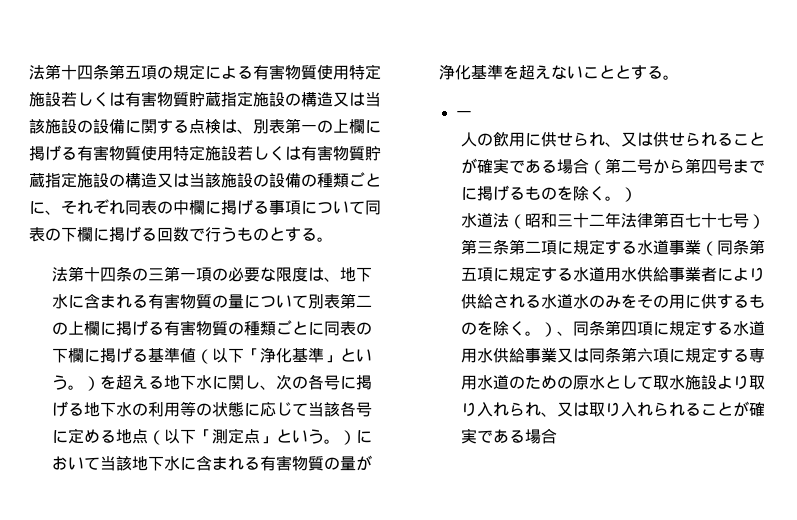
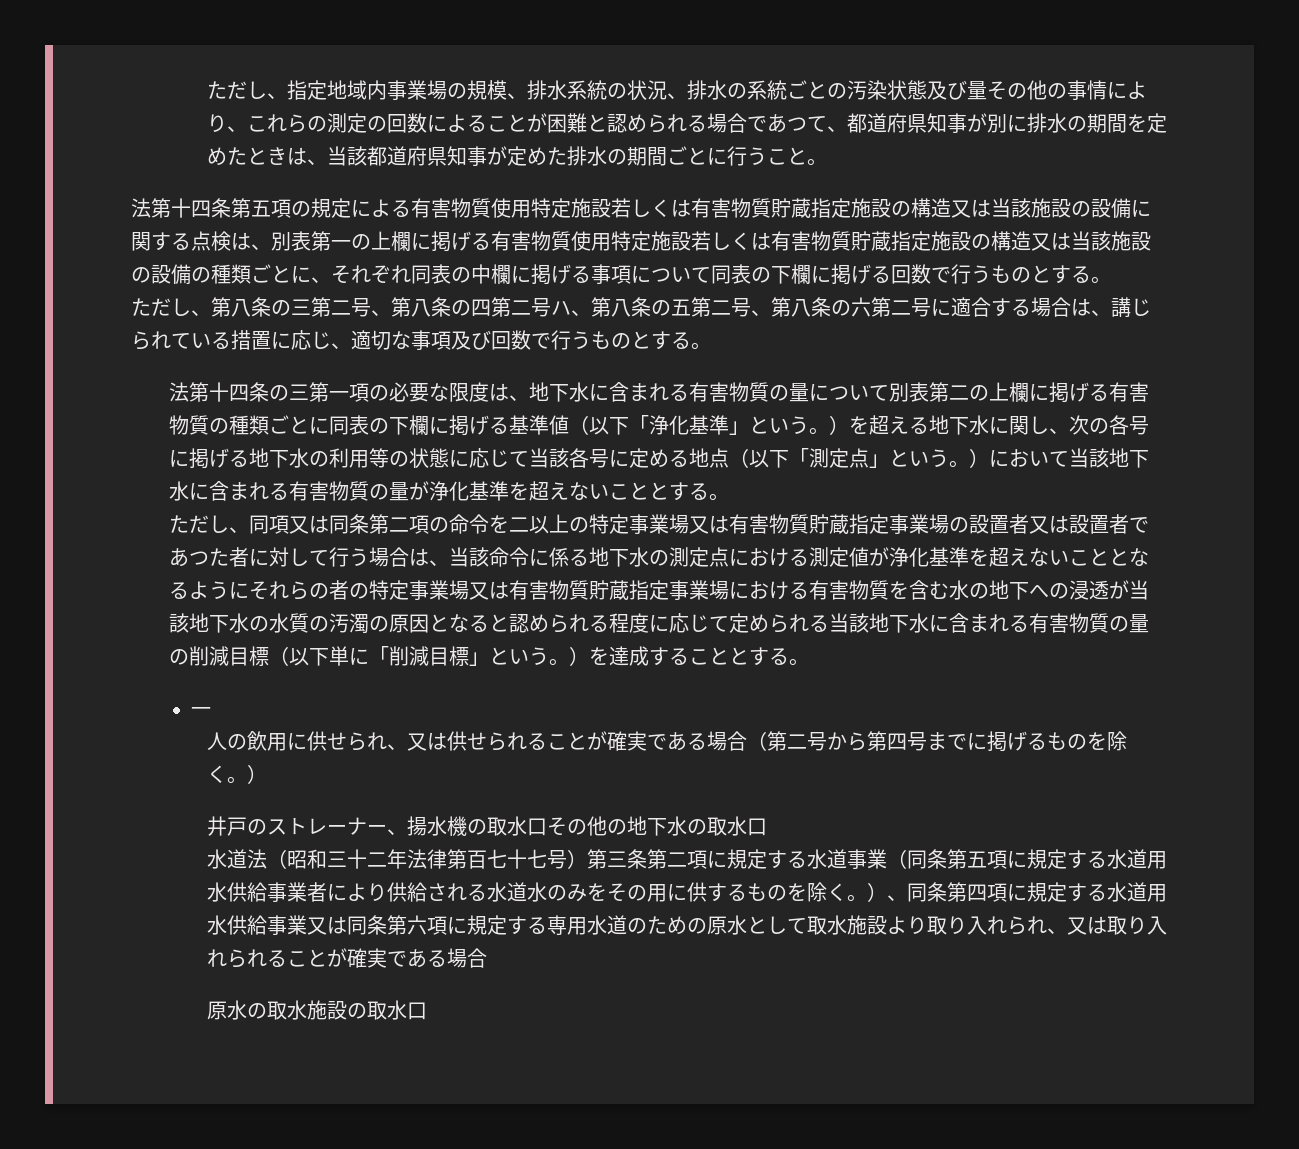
(29, 72) none -> [206,80,1147,100] [206,113,1167,133] [206,146,827,166] ただし、指定地域内事業場の規模、排水系統の状況、排水の系統ごとの汚染状態及び量その他の事情により、これらの測定の回数によることが困難と認められる場合であつて、都道府県知事が別に排水の期間を定めたときは、当該都道府県知事が定めた排水の期間ごとに行うこと。 //
(333, 239) none -> [131,297,1151,317] [131,330,711,350] // ただし、第八条の三第二号、第八条の四第二号ハ、第八条の五第二号、第八条の六第二号に適合する場合は、講じられている措置に応じ、適切な事項及び回数で行うものとする。
(679, 77) none -> [168,514,1149,534] [168,547,1149,567] [168,580,1149,600] [168,613,1149,634] [168,646,809,666] // ただし、同項又は同条第二項の命令を二以上の特定事業場又は有害物質貯蔵指定事業場の設置者又は設置者であつた者に対して行う場合は、当該命令に係る地下水の測定点における測定値が浄化基準を超えないこととなるようにそれらの者の特定事業場又は有害物質貯蔵指定事業場における有害物質を含む水の地下への浸透が当該地下水の水質の汚濁の原因となると認められる程度に応じて定められる当該地下水に含まれる有害物質の量の削減目標（以下単に「削減目標」という。）を達成することとする。
(638, 194) none -> [206,816,767,836] // 井戸のストレーナー、揚水機の取水口その他の地下水の取水口
(558, 436) none -> [206,1000,427,1020] // 原水の取水施設の取水口

